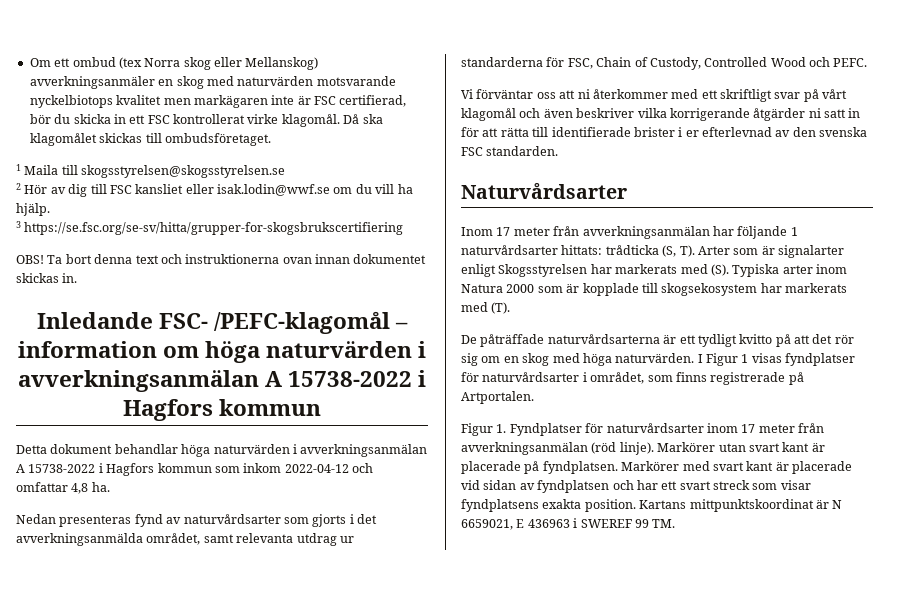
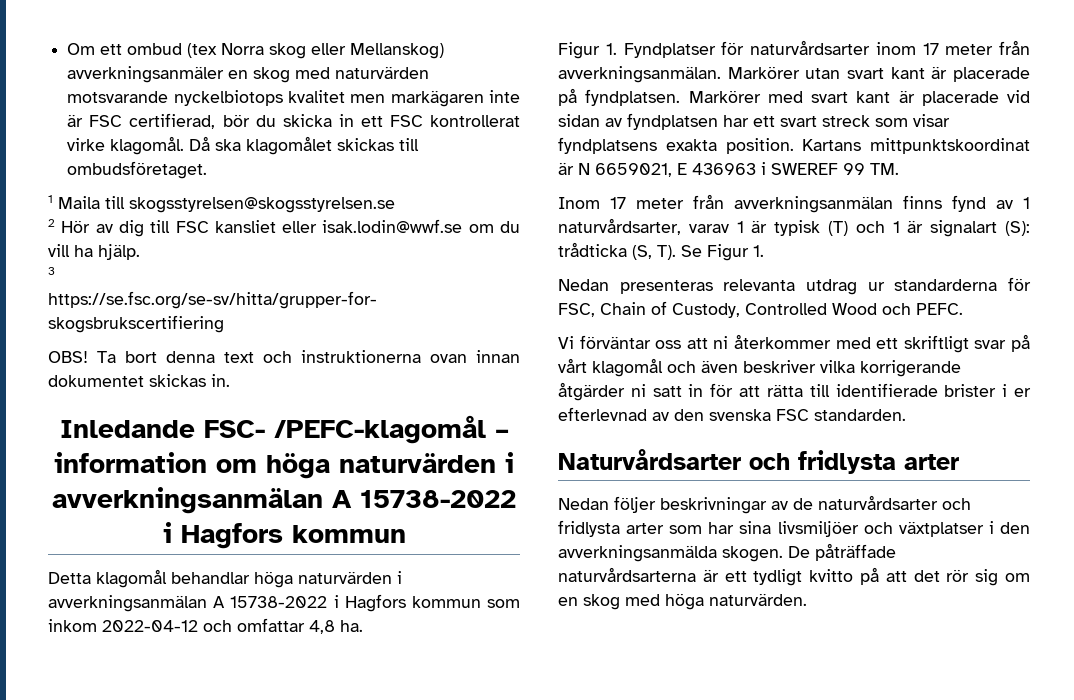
[50,444,113,454] dokument -> [96,569,167,588] klagomål
[16,514,377,527] [16,533,234,546] Nedan presenteras fynd av naturvårdsarter som gjorts i det avverkningsanmälda området, samt -> [558,40,1030,59] [558,66,1030,83] [558,88,1030,106] [558,113,950,130] [558,137,1030,154] [558,162,899,177] [558,194,1030,213] [558,218,1030,237] [558,242,764,261] [558,279,713,294] Figur 1. Fyndplatser för naturvårdsarter inom 17 meter från avverkningsanmälan. Markörer utan svart kant är placerade på fyndplatsen. Markörer med svart kant är placerade vid sidan av fyndplatsen har ett svart streck som visar fyndplatsens exakta position. Kartans mittpunktskoordinat är N 6659021, E 436963 i SWEREF 99 TM. // Inom 17 meter från avverkningsanmälan finns fynd av 1 naturvårdsarter, varav 1 är typisk (T) och 1 är signalart (S): trådticka (S, T). Se Figur 1. // Nedan presenteras
[461,226,798,239] [461,245,844,258] [461,264,847,277] [461,283,847,296] [461,302,511,314] // Inom 17 meter från avverkningsanmälan har följande 1 naturvårdsarter hittats: trådticka (S, T). Arter som är signalarter enligt Skogsstyrelsen har markerats med (S). Typiska arter inom Natura 2000 som är kopplade till skogsekosystem har markerats med (T). // -> [749,450,959,474] [558,495,971,514] [558,520,1030,537] [558,545,783,562] och fridlysta arter // Nedan följer beskrivningar av de naturvårdsarter och fridlysta arter som har sina livsmiljöer och växtplatser i den avverkningsanmälda skogen.
[697,353,856,366] [461,372,804,385] [461,391,534,404] [461,423,824,436] [461,442,825,455] [461,461,852,474] [461,480,811,493] [461,499,843,512] [461,518,676,530] I Figur 1 visas fyndplatser för naturvårdsarter i området, som finns registrerade på Artportalen. // Figur 1. Fyndplatser för naturvårdsarter inom 17 meter från avverkningsanmälan (röd linje). Markörer utan svart kant är placerade på fyndplatsen. Markörer med svart kant är placerade vid sidan av fyndplatsen och har ett svart streck som visar fyndplatsens exakta position. Kartans mittpunktskoordinat är N 6659021, E 436963 i SWEREF 99 TM. -> (807, 599) none

